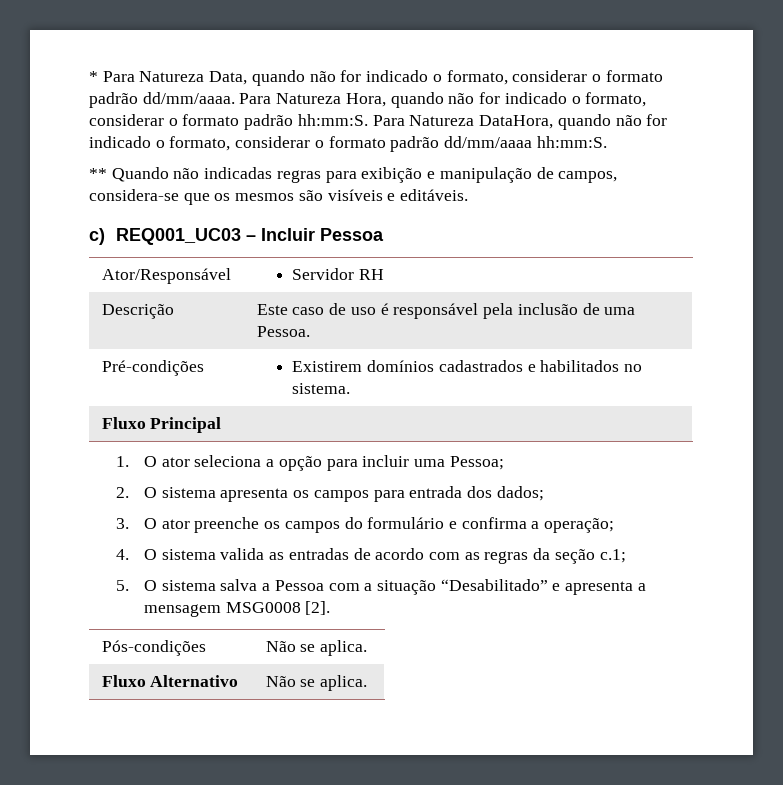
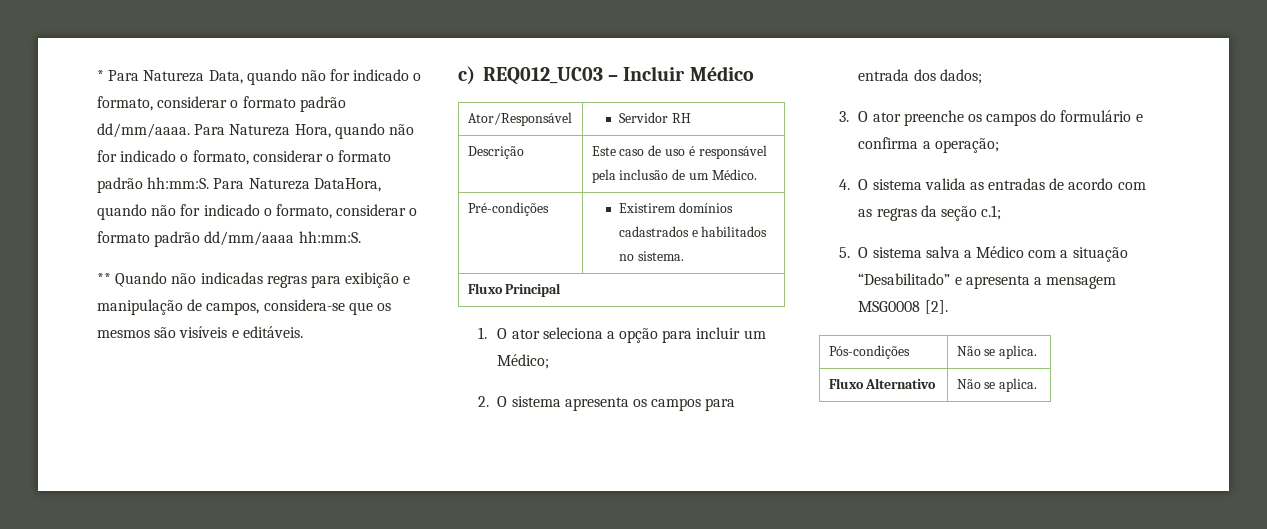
[116,228,242,245] REQ001_UC03 -> [482,67,603,85] REQ012_UC03
[320,228,385,241] Pessoa -> [689,66,754,81] Médico
[604,307,636,315] [256,326,310,337] uma Pessoa. -> [688,169,757,180] um Médico.
[414,456,504,470] uma Pessoa; -> [743,330,766,339] [497,354,550,369] um Médico;
[274,580,324,591] Pessoa -> [976,246,1025,258] Médico

